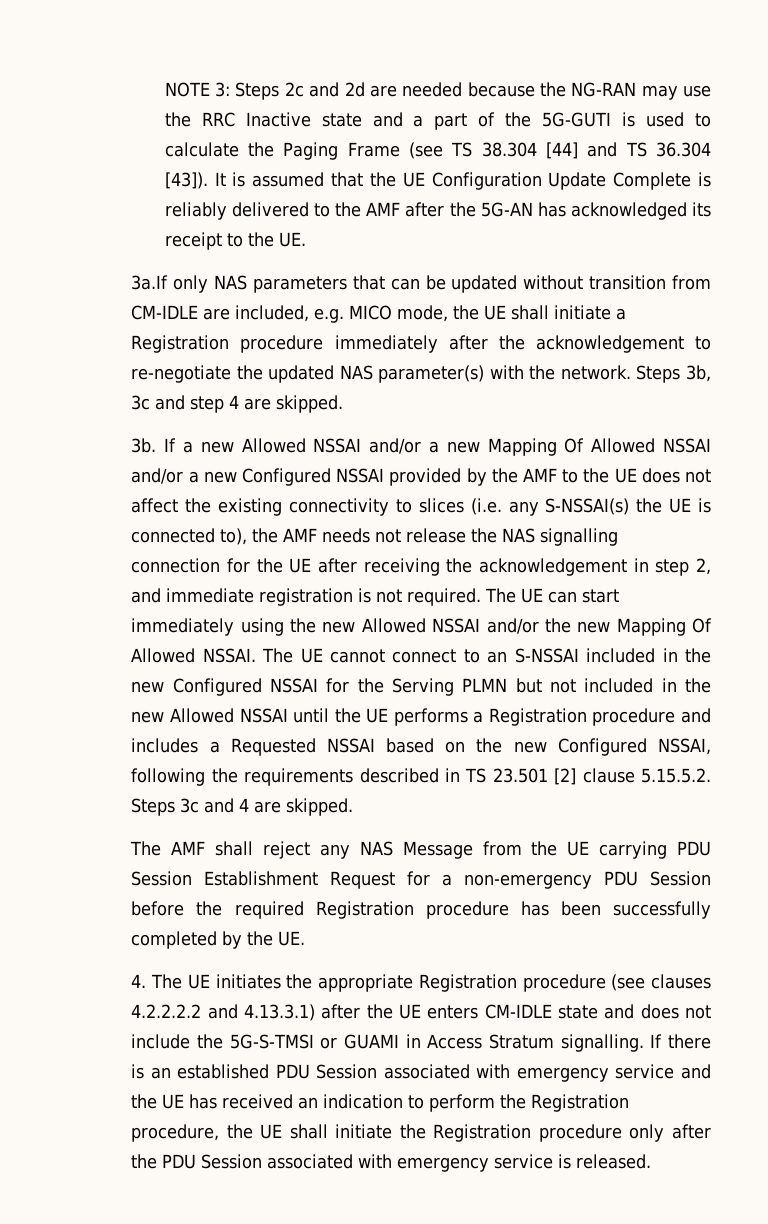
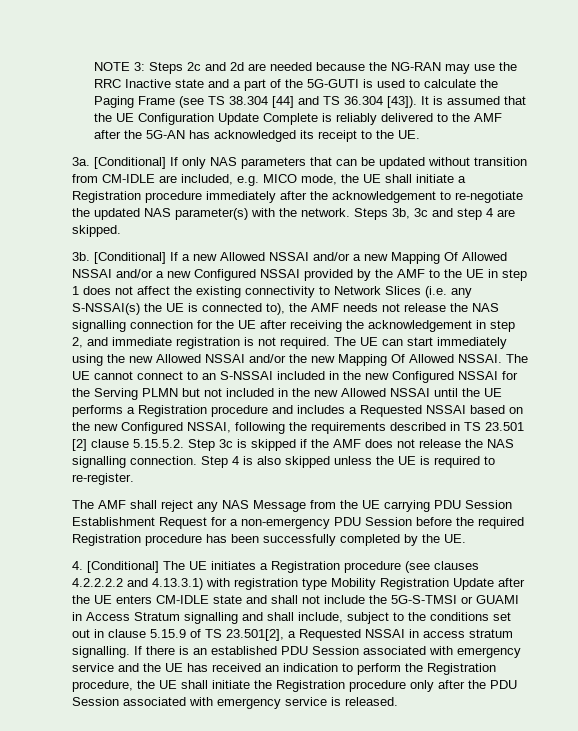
[131,275,169,290] 3a.If -> [71,157,178,169] 3a. [Conditional] If
(157, 445) none -> [93,252,166,264] [Conditional]
(637, 475) none -> [487,269,527,281] [71,286,79,295] in step 1
[418,498,464,513] slices -> [333,286,421,295] Network Slices
[131,798,354,816] Steps 3c and 4 are skipped. -> [187,439,514,451] [71,456,495,468] [71,473,134,485] Step 3c is skipped if the AMF does not release the NAS signalling connection. Step 4 is also skipped unless the UE is required to re-register.
(147, 981) none -> [86,561,159,573] [Conditional]
[286,974,414,992] the appropriate -> [259,563,268,570] a
(316, 1012) none -> [205,578,494,590] with registration type Mobility Registration Update
[640,1004,679,1019] does -> [270,595,298,604] shall
(555, 1041) none -> [183,612,511,624] [71,629,513,641] signalling and shall include, subject to the conditions set out in clause 5.15.9 of TS 23.501[2], a Requested NSSAI in access stratum

